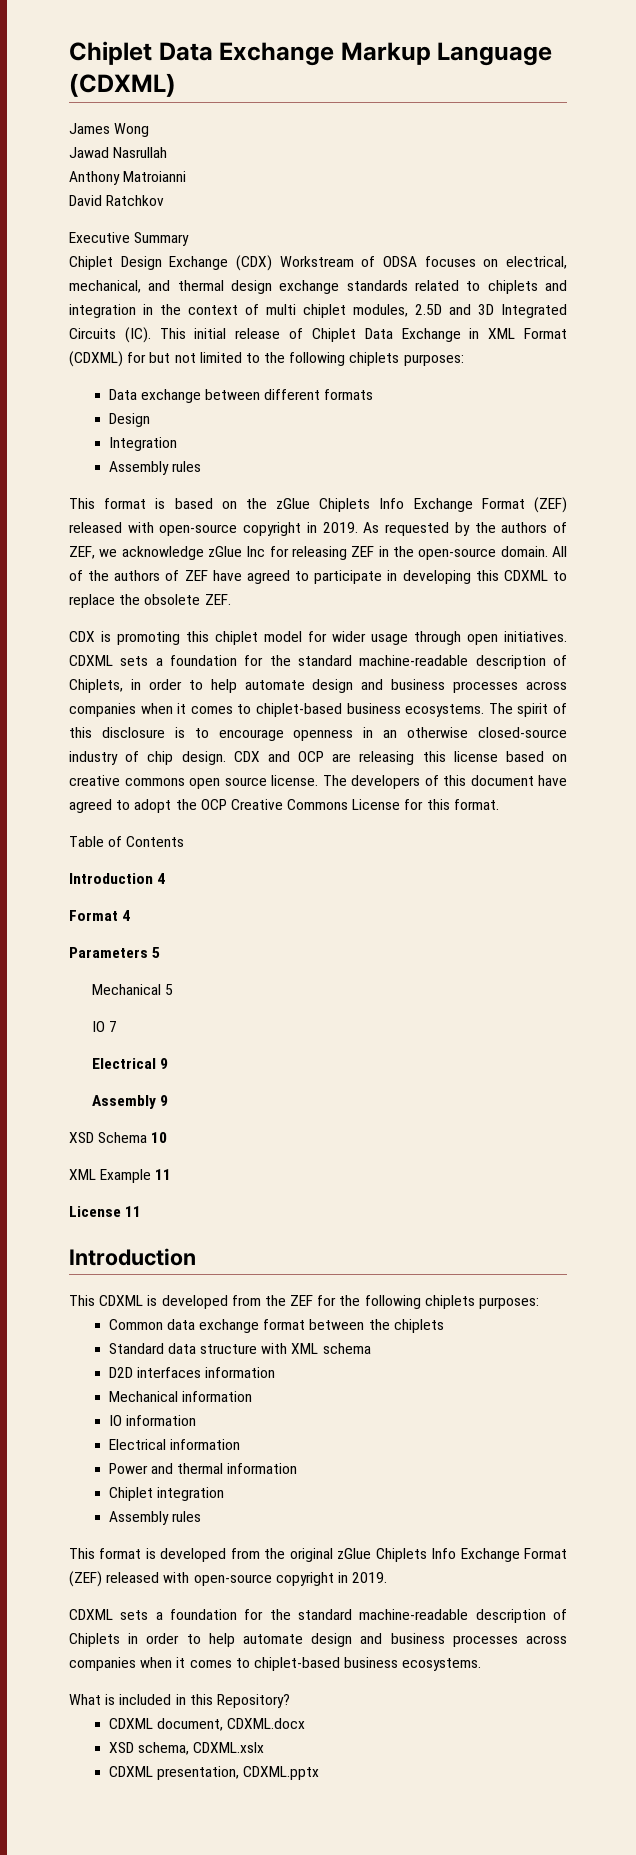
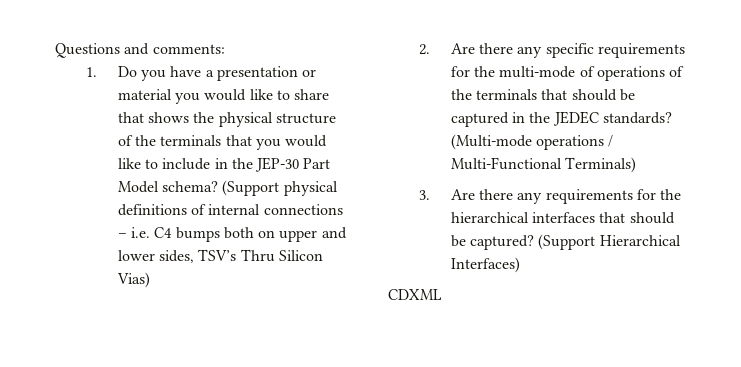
[69,41,553,66] [69,73,176,97] [69,123,150,137] [69,147,168,158] [69,171,187,185] [69,195,165,206] [69,232,190,246] [69,255,567,271] [69,280,567,294] [69,304,567,318] [69,327,567,343] [69,351,464,367] [108,389,374,403] [108,413,150,427] [108,437,177,451] [108,461,201,475] [69,497,567,513] [69,522,568,536] [69,546,567,560] [69,570,567,584] [69,594,231,608] [69,631,567,645] [69,655,567,669] [69,679,567,693] [69,703,568,717] [69,727,568,741] [69,751,567,765] [69,775,567,789] [69,799,499,813] [69,836,185,847] [69,873,166,884] [69,910,131,921] [69,947,161,958] [91,984,173,995] [91,1021,117,1032] [91,1058,168,1069] [91,1095,168,1109] [69,1132,168,1143] [69,1169,172,1183] [69,1206,142,1217] [69,1248,196,1266] [69,1295,540,1309] [108,1319,444,1333] [108,1343,371,1354] [108,1367,276,1378] [108,1391,252,1402] [108,1415,196,1426] [108,1439,240,1450] [108,1463,298,1474] [108,1487,224,1501] [108,1511,201,1525] [69,1548,567,1562] [69,1571,388,1587] [69,1609,567,1623] [69,1633,567,1647] [69,1657,482,1671] [69,1694,290,1708] [108,1718,306,1731] [108,1742,265,1755] [108,1766,320,1780] Chiplet Data Exchange Markup Language (CDXML) // James Wong // Jawad Nasrullah // Anthony Matroianni // David Ratchkov // Executive Summary // Chiplet Design Exchange (CDX) Workstream of ODSA focuses on electrical, mechanical, and thermal design exchange standards related to chiplets and integration in the context of multi chiplet modules, 2.5D and 3D Integrated Circuits (IC). This initial release of Chiplet Data Exchange in XML Format (CDXML) for but not limited to the following chiplets purposes: // Data exchange between different formats // Design // Integration // Assembly rules // This format is based on the zGlue Chiplets Info Exchange Format (ZEF) released with open-source copyright in 2019. As requested by the authors of ZEF, we acknowledge zGlue Inc for releasing ZEF in the open-source domain. All of the authors of ZEF have agreed to participate in developing this CDXML to replace the obsolete ZEF. // CDX is promoting this chiplet model for wider usage through open initiatives. CDXML sets a foundation for the standard machine-readable description of Chiplets, in order to help automate design and business processes across companies when it comes to chiplet-based business ecosystems. The spirit of this disclosure is to encourage openness in an otherwise closed-source industry of chip design. CDX and OCP are releasing this license based on creative commons open source license. The developers of this document have agreed to adopt the OCP Creative Commons License for this format. // Table of Contents // Introduction 4 // Format 4 // Parameters 5 // Mechanical 5 // IO 7 // Electrical 9 // Assembly 9 // XSD Schema 10 // XML Example 11 // License 11 // Introduction // This CDXML is developed from the ZEF for the following chiplets purposes: // Common data exchange format between the chiplets // Standard data structure with XML schema // D2D interfaces information // Mechanical information // IO information // Electrical information // Power and thermal information // Chiplet integration // Assembly rules // This format is developed from the original zGlue Chiplets Info Exchange Format (ZEF) released with open-source copyright in 2019. // CDXML sets a foundation for the standard machine-readable description of Chiplets in order to help automate design and business processes across companies when it comes to chiplet-based business ecosystems. // What is included in this Repository? // CDXML document, CDXML.docx // XSD schema, CDXML.xslx // CDXML presentation, CDXML.pptx -> [55,43,225,58] [86,66,317,81] [117,89,330,104] [117,112,336,127] [117,135,328,150] [117,157,331,172] [117,180,338,196] [117,204,343,216] [117,227,347,242] [117,249,323,263] [116,272,150,288] [419,43,685,58] [450,66,685,81] [450,89,635,101] [450,111,672,127] [450,134,614,150] [450,157,636,173] [419,189,682,204] [450,212,675,224] [450,234,681,250] [450,257,520,273] [388,289,442,300] Questions and comments: // 1. Do you have a presentation or material you would like to share that shows the physical structure of the terminals that you would like to include in the JEP-30 Part Model schema? (Support physical definitions of internal connections – i.e. C4 bumps both on upper and lower sides, TSV’s Thru Silicon Vias) // 2. Are there any specific requirements for the multi-mode of operations of the terminals that should be captured in the JEDEC standards? (Multi-mode operations / Multi-Functional Terminals) // 3. Are there any requirements for the hierarchical interfaces that should be captured? (Support Hierarchical Interfaces) // CDXML

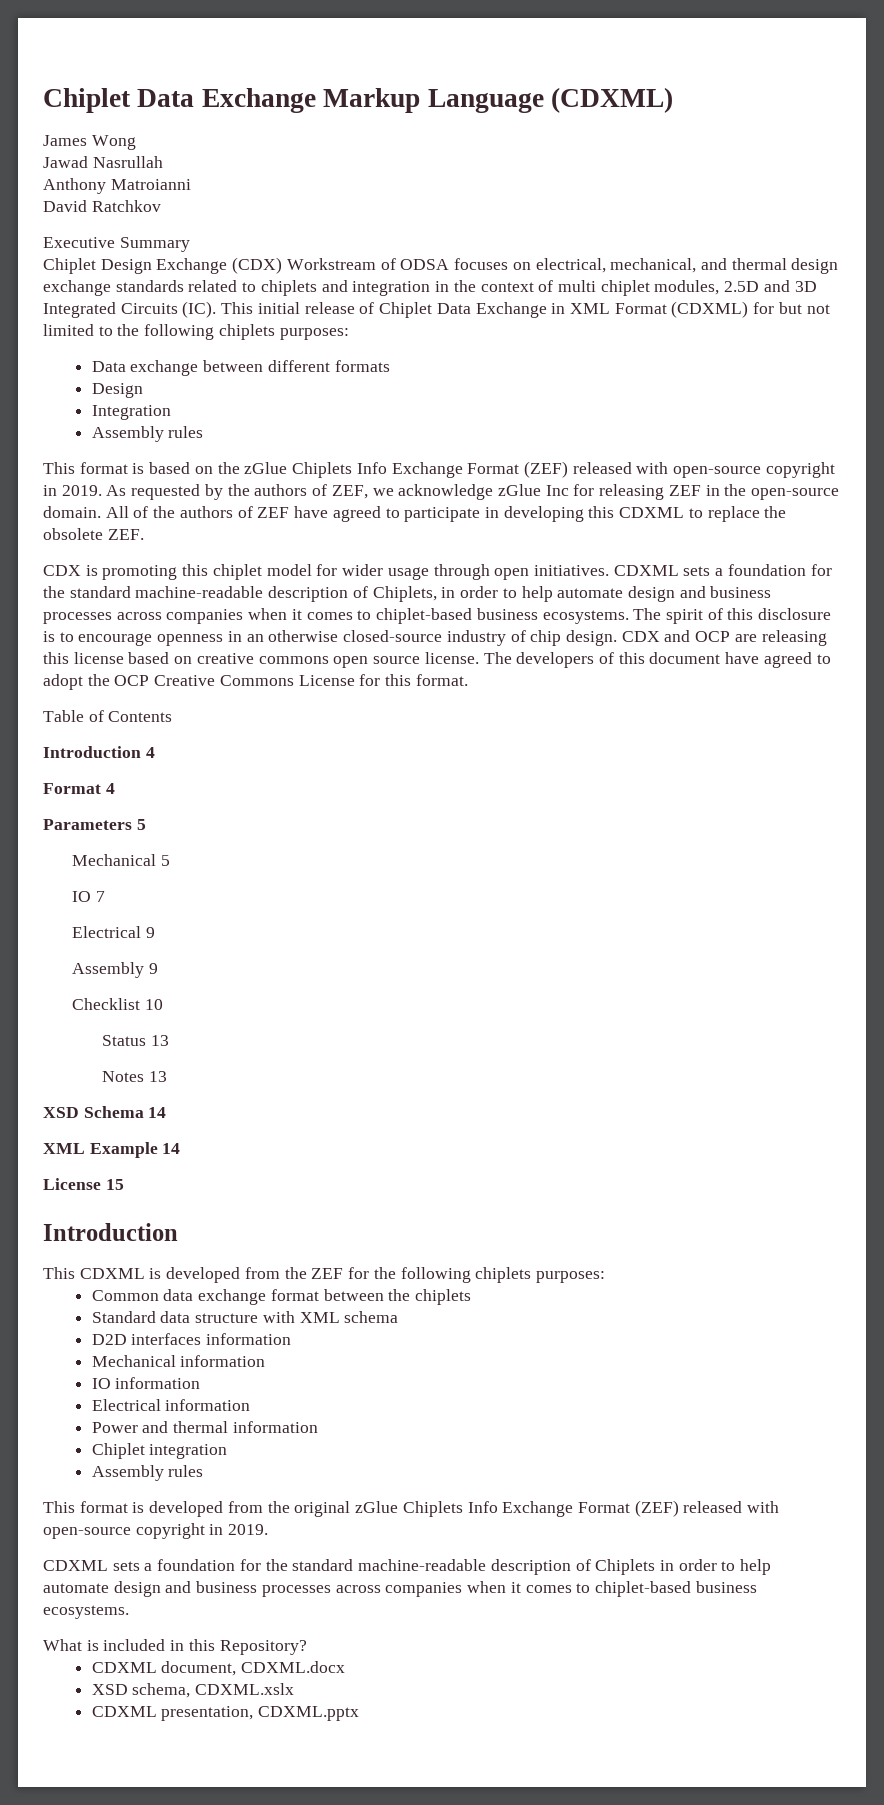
[55,43,225,58] [86,66,317,81] [117,89,330,104] [117,112,336,127] [117,135,328,150] [117,157,331,172] [117,180,338,196] [117,204,343,216] [117,227,347,242] [117,249,323,263] [116,272,150,288] [419,43,685,58] [450,66,685,81] [450,89,635,101] [450,111,672,127] [450,134,614,150] [450,157,636,173] [419,189,682,204] [450,212,675,224] [450,234,681,250] [450,257,520,273] [388,289,442,300] Questions and comments: // 1. Do you have a presentation or material you would like to share that shows the physical structure of the terminals that you would like to include in the JEP-30 Part Model schema? (Support physical definitions of internal connections – i.e. C4 bumps both on upper and lower sides, TSV’s Thru Silicon Vias) // 2. Are there any specific requirements for the multi-mode of operations of the terminals that should be captured in the JEDEC standards? (Multi-mode operations / Multi-Functional Terminals) // 3. Are there any requirements for the hierarchical interfaces that should be captured? (Support Hierarchical Interfaces) // CDXML -> [43,87,674,113] [43,135,136,150] [43,156,163,168] [43,178,191,194] [43,200,161,212] [43,237,190,252] [43,257,839,274] [43,280,817,296] [43,301,830,318] [43,324,349,340] [91,360,390,376] [91,383,143,398] [91,405,171,420] [91,426,204,442] [43,461,835,478] [43,484,840,500] [43,506,787,522] [43,528,144,540] [43,564,832,580] [43,586,772,602] [43,608,832,624] [43,630,827,646] [43,652,831,668] [43,674,468,690] [43,710,173,722] [43,746,155,758] [43,783,115,794] [43,819,146,830] [72,854,171,866] [72,891,106,902] [72,926,156,938] [72,962,159,978] [72,998,164,1010] [101,1035,169,1046] [101,1071,167,1082] [43,1106,167,1118] [43,1142,181,1158] [43,1178,124,1190] [43,1223,178,1241] [43,1267,605,1283] [91,1289,472,1305] [91,1311,399,1323] [91,1333,292,1345] [91,1355,266,1367] [91,1377,201,1389] [91,1399,251,1411] [91,1421,318,1433] [91,1443,228,1459] [91,1465,204,1481] [43,1500,780,1517] [43,1523,269,1539] [43,1559,772,1575] [43,1581,757,1597] [43,1605,129,1619] [43,1639,307,1655] [91,1661,346,1676] [91,1683,295,1698] [91,1706,360,1721] Chiplet Data Exchange Markup Language (CDXML) // James Wong // Jawad Nasrullah // Anthony Matroianni // David Ratchkov // Executive Summary // Chiplet Design Exchange (CDX) Workstream of ODSA focuses on electrical, mechanical, and thermal design exchange standards related to chiplets and integration in the context of multi chiplet modules, 2.5D and 3D Integrated Circuits (IC). This initial release of Chiplet Data Exchange in XML Format (CDXML) for but not limited to the following chiplets purposes: // Data exchange between different formats // Design // Integration // Assembly rules // This format is based on the zGlue Chiplets Info Exchange Format (ZEF) released with open-source copyright in 2019. As requested by the authors of ZEF, we acknowledge zGlue Inc for releasing ZEF in the open-source domain. All of the authors of ZEF have agreed to participate in developing this CDXML to replace the obsolete ZEF. // CDX is promoting this chiplet model for wider usage through open initiatives. CDXML sets a foundation for the standard machine-readable description of Chiplets, in order to help automate design and business processes across companies when it comes to chiplet-based business ecosystems. The spirit of this disclosure is to encourage openness in an otherwise closed-source industry of chip design. CDX and OCP are releasing this license based on creative commons open source license. The developers of this document have agreed to adopt the OCP Creative Commons License for this format. // Table of Contents // Introduction 4 // Format 4 // Parameters 5 // Mechanical 5 // IO 7 // Electrical 9 // Assembly 9 // Checklist 10 // Status 13 // Notes 13 // XSD Schema 14 // XML Example 14 // License 15 // Introduction // This CDXML is developed from the ZEF for the following chiplets purposes: // Common data exchange format between the chiplets // Standard data structure with XML schema // D2D interfaces information // Mechanical information // IO information // Electrical information // Power and thermal information // Chiplet integration // Assembly rules // This format is developed from the original zGlue Chiplets Info Exchange Format (ZEF) released with open-source copyright in 2019. // CDXML sets a foundation for the standard machine-readable description of Chiplets in order to help automate design and business processes across companies when it comes to chiplet-based business ecosystems. // What is included in this Repository? // CDXML document, CDXML.docx // XSD schema, CDXML.xslx // CDXML presentation, CDXML.pptx

